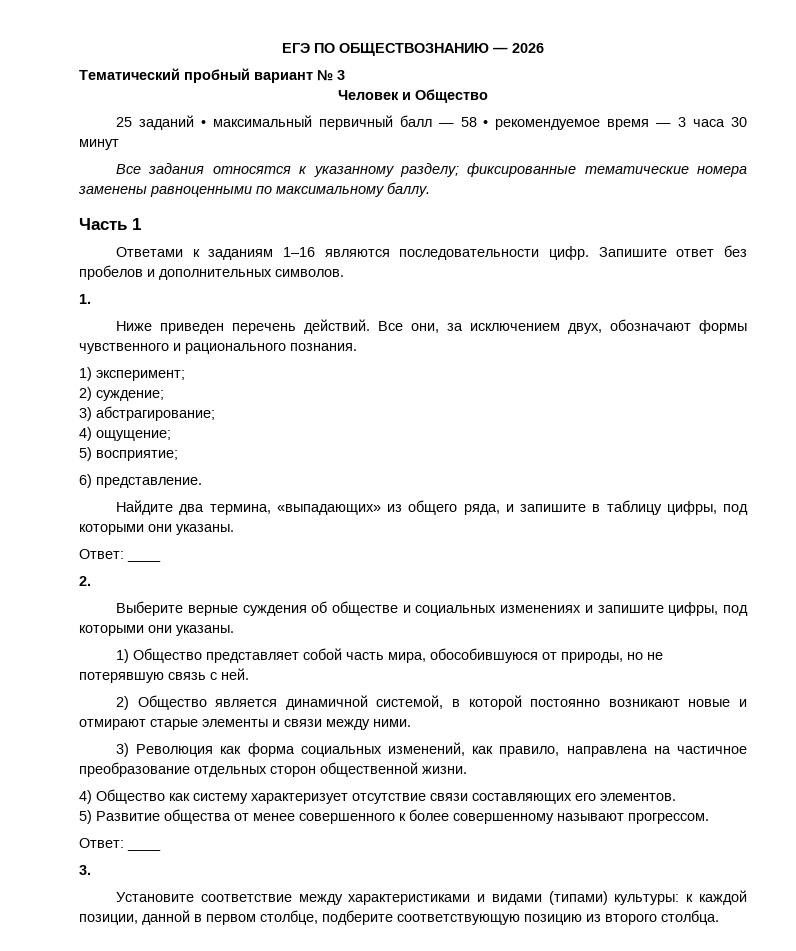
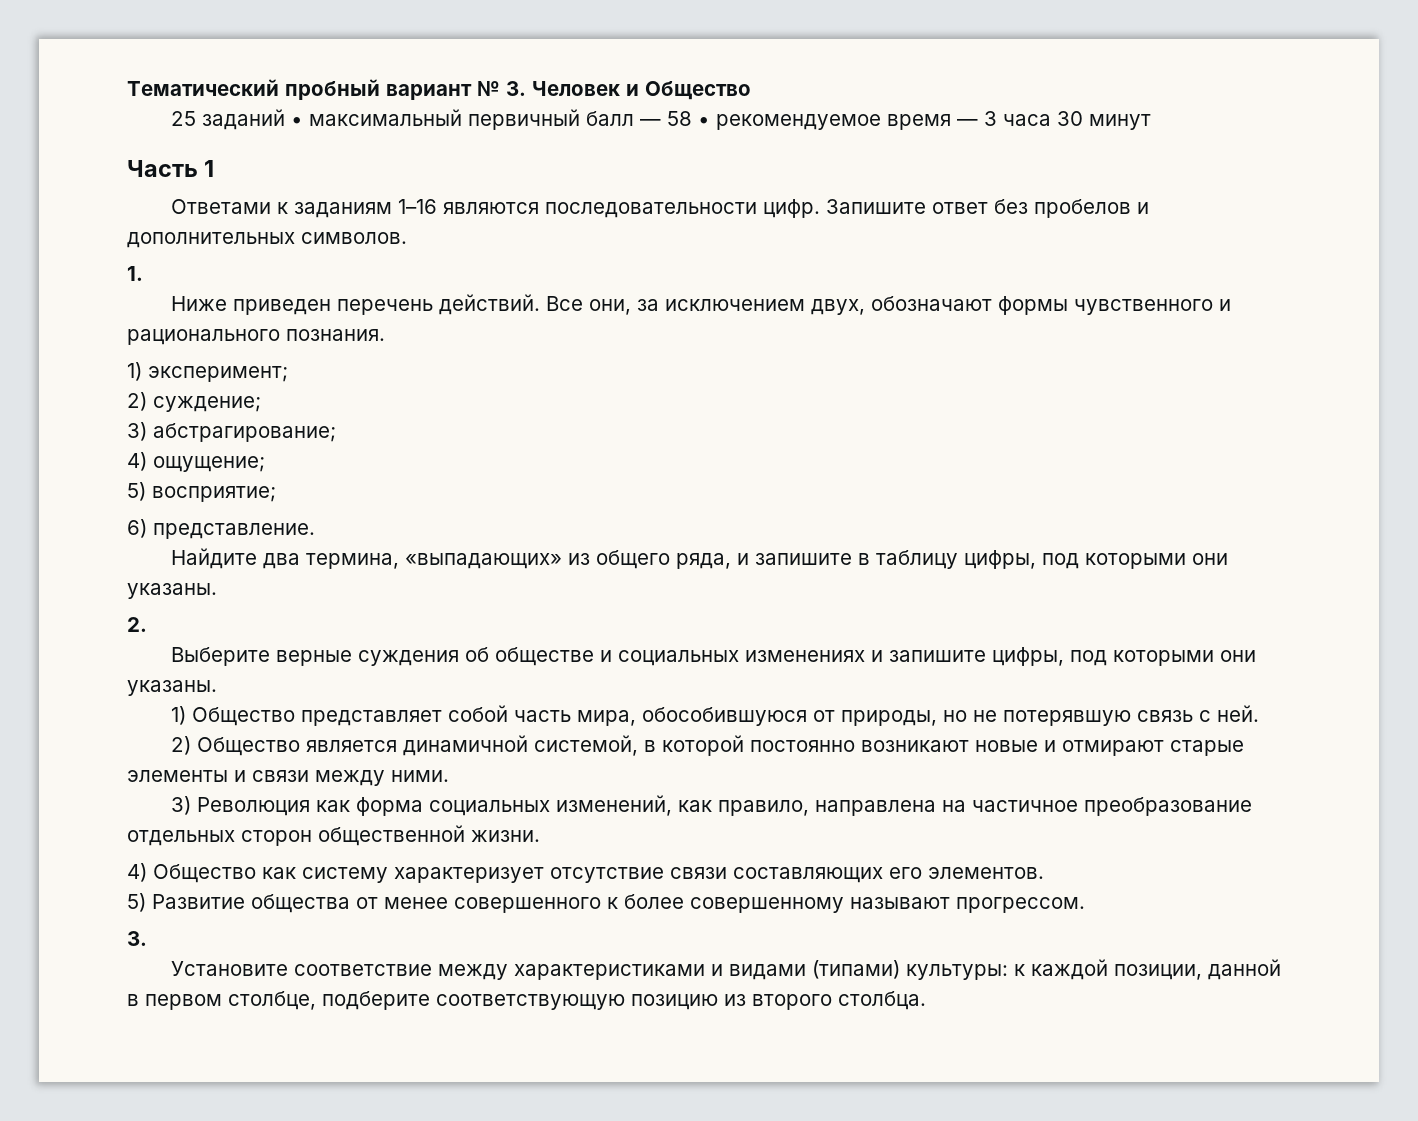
[282,43,544,56] ЕГЭ ПО ОБЩЕСТВОЗНАНИЮ — 2026 // -> (127, 87) none
[337,70,345,80] 3 // -> [506,81,526,96] 3.
[116,163,747,177] [78,182,430,197] // Все задания относятся к указанному разделу; фиксированные тематические номера заменены равноценными по максимальному баллу. -> (1152, 122) none
[79,549,124,559] [127,559,161,562] // Ответ: ____ -> (217, 591) none
[79,838,124,848] [127,848,161,851] // Ответ: ____ -> (1085, 905) none

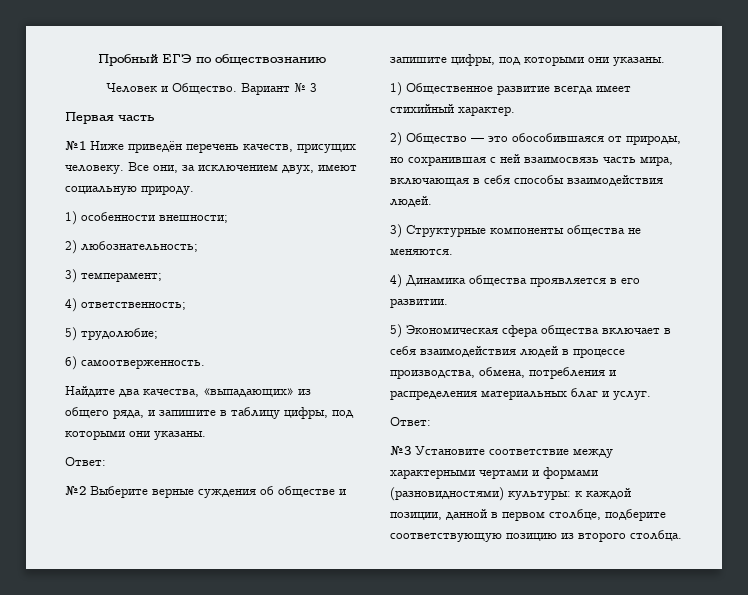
[127,79,751,100] [171,109,1152,130] [127,160,215,177] [171,199,1150,218] [127,232,407,248] [127,266,143,281] [171,294,541,315] Тематический пробный вариант № 3. Человек и Общество // 25 заданий • максимальный первичный балл — 58 • рекомендуемое время — 3 часа 30 минут // Часть 1 // Ответами к заданиям 1–16 являются последовательности цифр. Запишите ответ без пробелов и дополнительных символов. // 1. // Ниже приведен перечень действий. -> [97,54,326,66] [106,83,317,95] [65,112,155,124] [65,140,356,153] [65,165,124,174] Пробный ЕГЭ по обществознанию // Человек и Общество. Вариант № 3 // Первая часть // №1 Ниже приведён перечень качеств, присущих человеку.
[871,296,1232,315] [127,329,385,345] [127,362,288,382] [127,392,261,412] [127,422,336,442] [127,452,265,472] [127,482,276,502] обозначают формы чувственного и рационального познания. // 1) эксперимент; // 2) суждение; // 3) абстрагирование; // 4) ощущение; // 5) восприятие; -> [318,164,357,172] [65,185,194,195] [65,211,228,225] [65,240,198,254] [65,269,162,283] [65,298,186,312] [65,327,158,341] имеют социальную природу. // 1) особенности внешности; // 2) любознательность; // 3) темперамент; // 4) ответственность; // 5) трудолюбие;
[153,523,315,539] представление. -> [81,359,205,369] самоотверженность.
[306,553,400,569] термина, -> [143,389,199,397] качества,
[127,617,147,632] 2. // -> [65,457,106,466] [65,485,86,496] Ответ: // №2
[618,650,884,666] социальных изменениях и -> (346, 492) none
[192,705,1260,726] [171,735,1245,756] [127,770,449,786] [171,795,1253,816] [127,825,540,846] [127,863,1044,883] [127,893,1085,913] [127,931,147,946] [171,960,901,980] Общество представляет собой часть мира, обособившуюся от природы, но не потерявшую связь с ней. // 2) Общество является динамичной системой, в которой постоянно возникают новые и отмирают старые элементы и связи между ними. // 3) Революция как форма социальных изменений, как правило, направлена на частичное преобразование отдельных сторон общественной жизни. // 4) Общество как систему характеризует отсутствие связи составляющих его элементов. // 5) Развитие общества от менее совершенного к более совершенному называют прогрессом. // 3. // Установите соответствие между характеристиками и видами (типами) -> [406,83,631,95] [390,104,515,116] [390,132,681,146] [390,154,673,166] [390,175,663,186] [390,196,432,207] [390,224,641,238] [390,248,453,256] [390,274,640,288] [390,298,448,308] [390,324,671,338] [390,346,625,358] [390,367,616,379] [390,388,651,400] [390,417,431,426] [390,445,613,458] [390,467,598,479] [390,487,504,501] Общественное развитие всегда имеет стихийный характер. // 2) Общество — это обособившаяся от природы, но сохранившая с ней взаимосвязь часть мира, включающая в себя способы взаимодействия людей. // 3) Структурные компоненты общества не меняются. // 4) Динамика общества проявляется в его развитии. // 5) Экономическая сфера общества включает в себя взаимодействия людей в процессе производства, обмена, потребления и распределения материальных благ и услуг. // Ответ: // №3 Установите соответствие между характерными чертами и формами (разновидностями)

